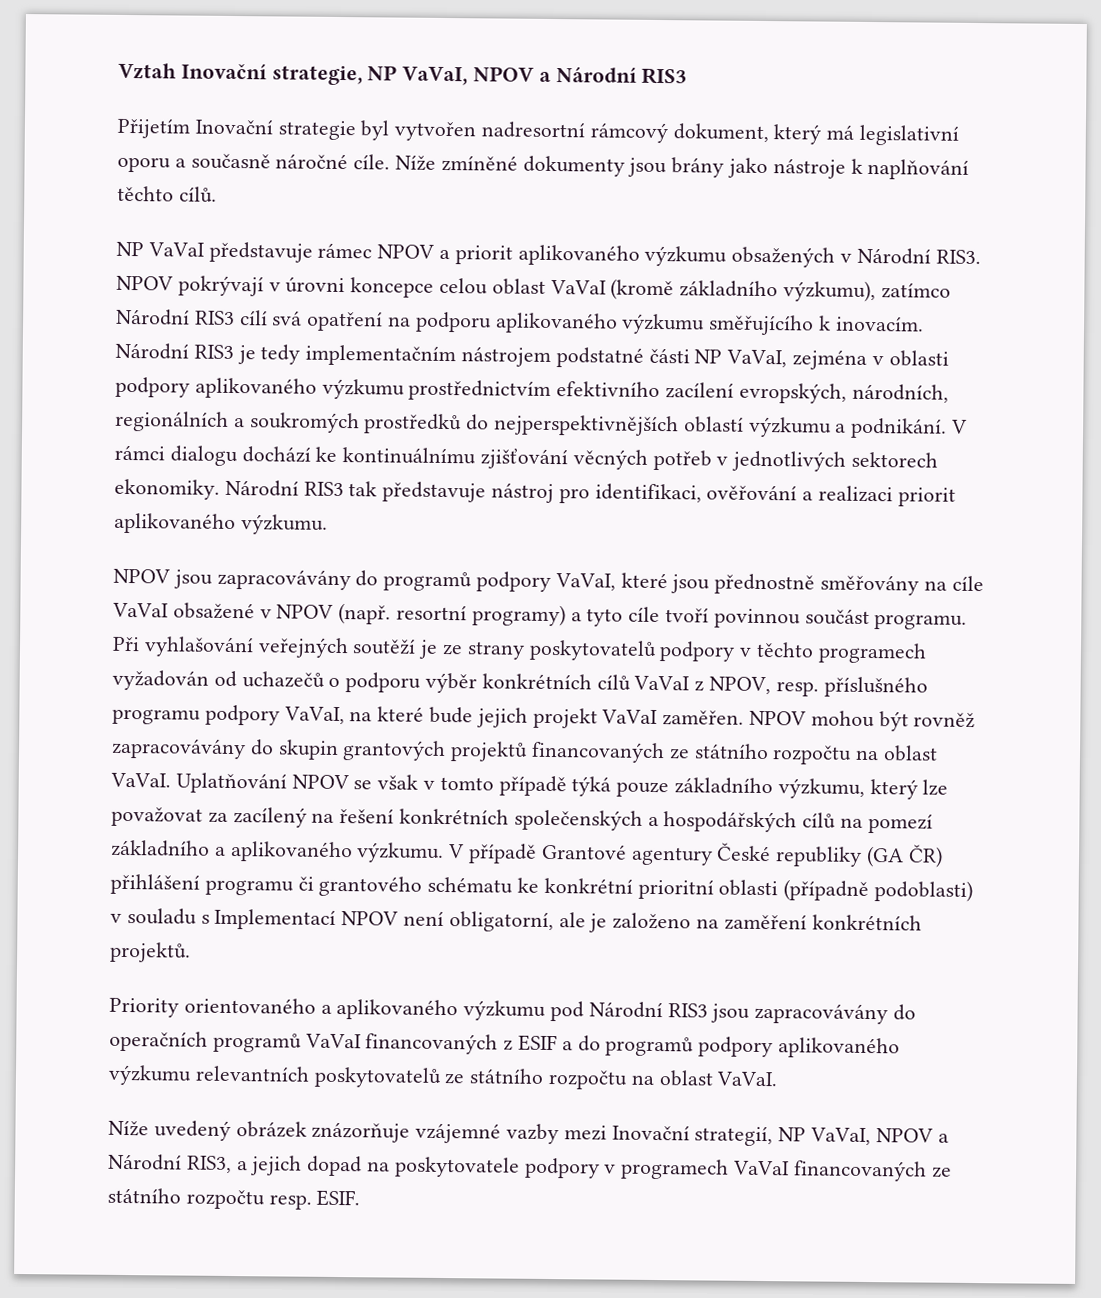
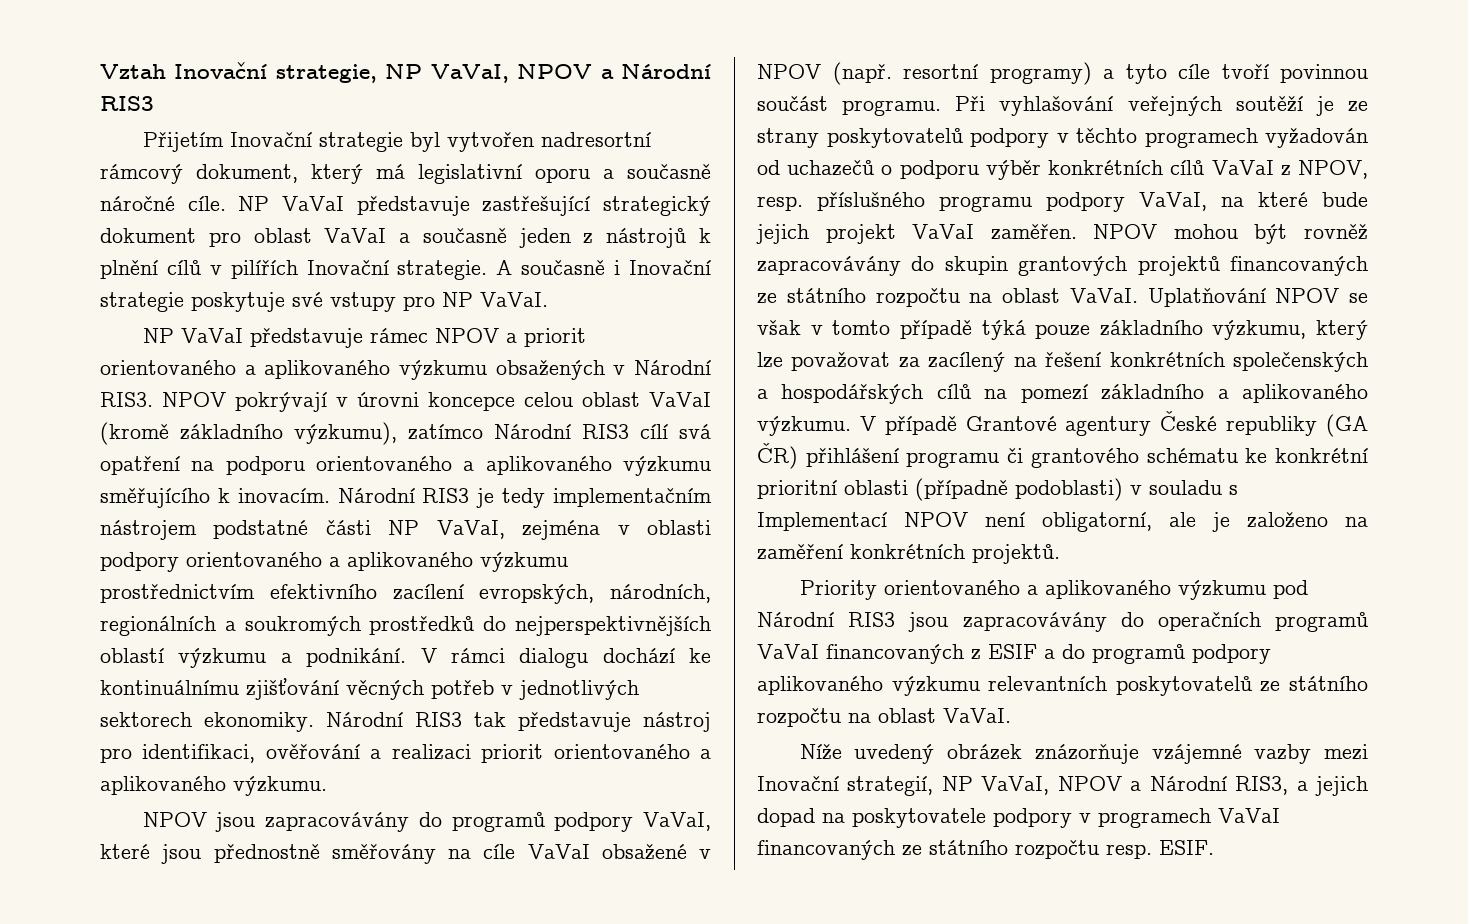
[395,154,970,180] [117,185,217,203] Níže zmíněné dokumenty jsou brány jako nástroje k naplňování těchto cílů. -> [238,196,711,216] [100,228,711,248] [100,260,712,280] [100,292,548,312] NP VaVaI představuje zastřešující strategický dokument pro oblast VaVaI a současně jeden z nástrojů k plnění cílů v pilířích Inovační strategie. A současně i Inovační strategie poskytuje své vstupy pro NP VaVaI.
(513, 255) none -> [100,360,256,375] orientovaného a
(492, 322) none -> [316,456,475,471] orientovaného a
(190, 387) none -> [186,552,340,567] orientovaného a
(956, 497) none -> [553,744,712,759] orientovaného a

